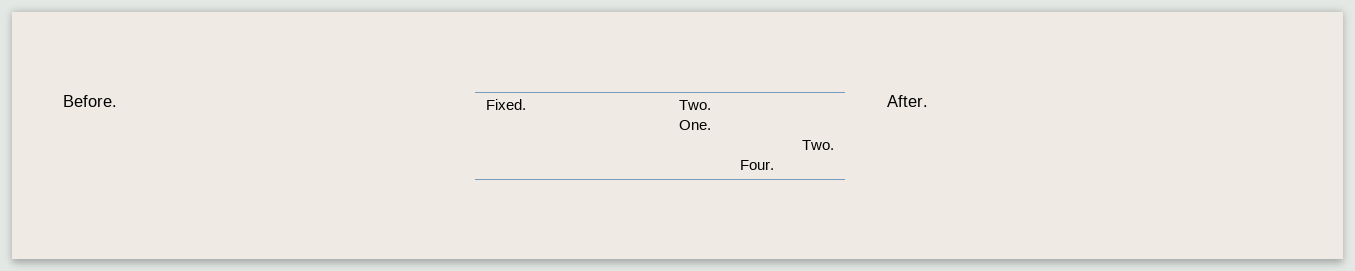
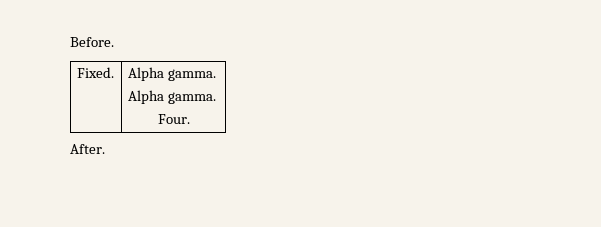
[678,100,711,110] [678,120,711,130] [802,140,835,150] Two. // One. // Two. -> [127,67,216,81] [127,90,216,104] Alpha gamma. // Alpha gamma.

